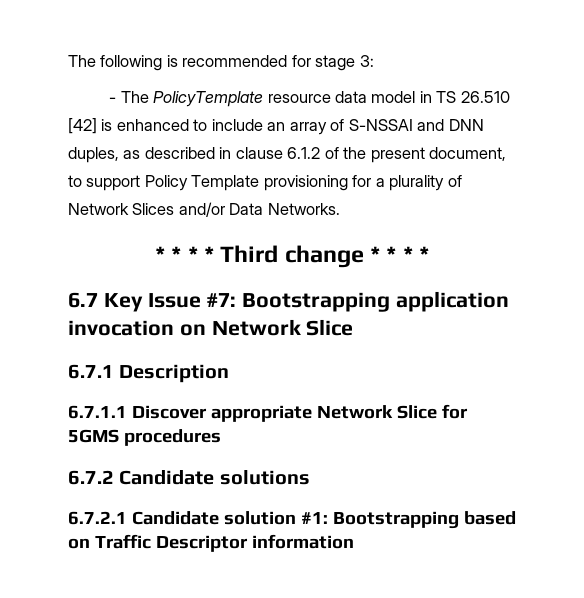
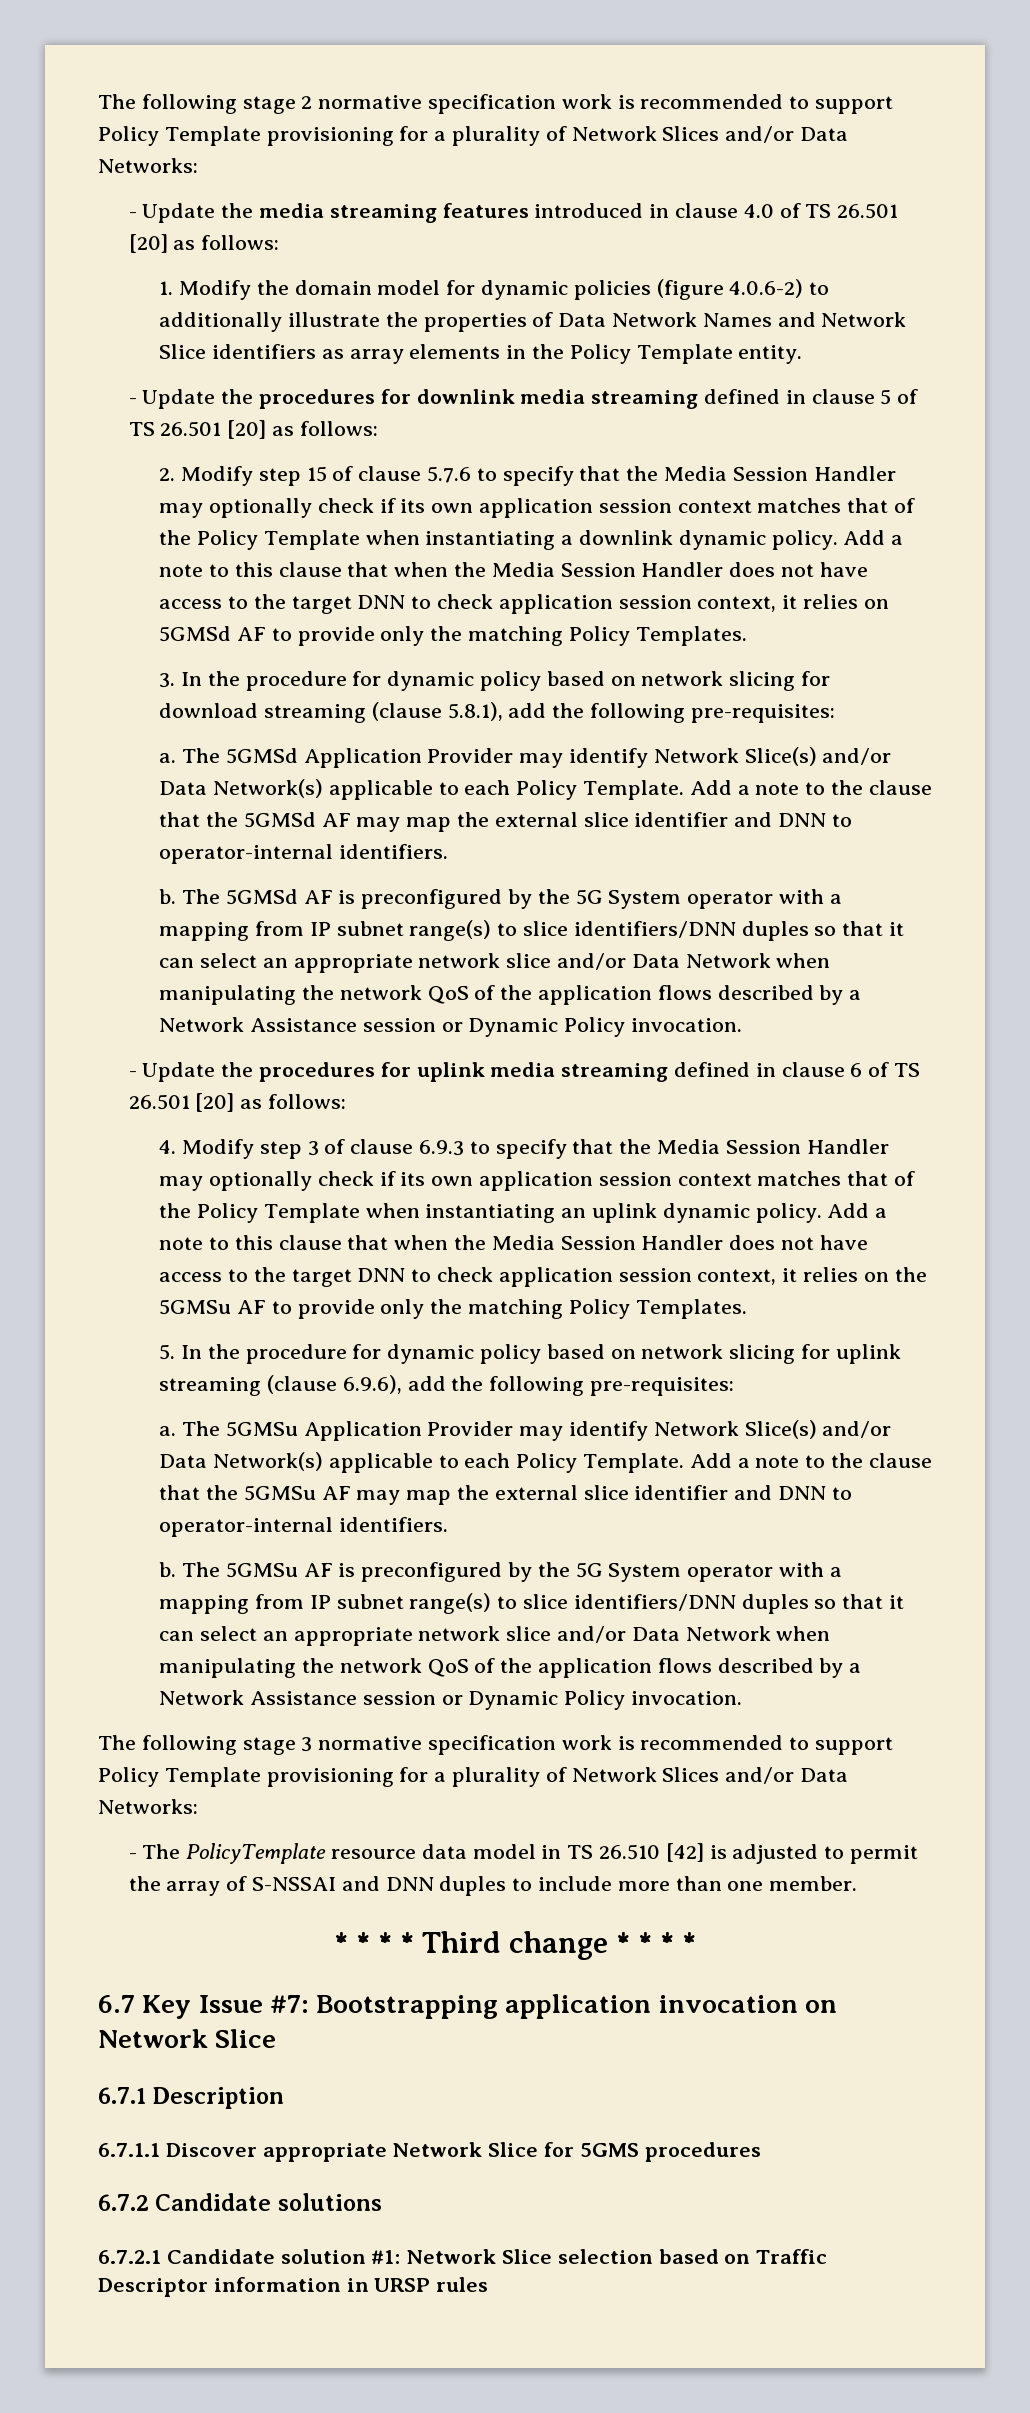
[68,55,374,71] [109,91,510,107] [68,118,484,135] [68,147,507,163] The following is recommended for stage 3: // - The PolicyTemplate resource data model in TS 26.510 [42] is enhanced to include an array of S-NSSAI and DNN duples, as described in clause 6.1.2 of the present document, -> [98,94,784,114] The following stage 2 normative specification work is recommended
[267,203,340,215] Networks. -> [98,158,198,173] [128,203,899,223] [128,234,280,253] [159,279,830,300] [159,312,907,332] [159,344,803,364] [128,389,919,409] [128,420,378,439] [159,466,896,486] [159,498,916,518] [159,530,904,550] [159,562,868,577] [159,594,889,614] [159,626,747,646] [159,671,831,691] [159,702,835,723] [159,747,892,768] [159,779,932,800] [159,812,852,832] [159,844,449,864] [159,889,842,909] [159,920,905,941] [159,953,831,973] [159,985,862,1005] [159,1017,743,1037] [128,1062,921,1082] [128,1093,347,1112] [159,1139,889,1159] [159,1171,916,1191] [159,1203,888,1223] [159,1235,868,1250] [159,1267,927,1287] [159,1299,747,1319] [159,1344,901,1364] [159,1375,735,1396] [159,1420,892,1441] [159,1452,932,1473] [159,1485,852,1505] [159,1517,449,1537] [159,1562,842,1582] [159,1593,905,1614] [159,1626,831,1646] [159,1658,862,1678] [159,1690,743,1710] [98,1735,894,1755] [98,1767,849,1787] [98,1799,198,1814] [128,1843,919,1864] [128,1876,858,1896] Networks: // - Update the media streaming features introduced in clause 4.0 of TS 26.501 [20] as follows: // 1. Modify the domain model for dynamic policies (figure 4.0.6-2) to additionally illustrate the properties of Data Network Names and Network Slice identifiers as array elements in the Policy Template entity. // - Update the procedures for downlink media streaming defined in clause 5 of TS 26.501 [20] as follows: // 2. Modify step 15 of clause 5.7.6 to specify that the Media Session Handler may optionally check if its own application session context matches that of the Policy Template when instantiating a downlink dynamic policy. Add a note to this clause that when the Media Session Handler does not have access to the target DNN to check application session context, it relies on 5GMSd AF to provide only the matching Policy Templates. // 3. In the procedure for dynamic policy based on network slicing for download streaming (clause 5.8.1), add the following pre-requisites: // a. The 5GMSd Application Provider may identify Network Slice(s) and/or Data Network(s) applicable to each Policy Template. Add a note to the clause that the 5GMSd AF may map the external slice identifier and DNN to operator-internal identifiers. // b. The 5GMSd AF is preconfigured by the 5G System operator with a mapping from IP subnet range(s) to slice identifiers/DNN duples so that it can select an appropriate network slice and/or Data Network when manipulating the network QoS of the application flows described by a Network Assistance session or Dynamic Policy invocation. // - Update the procedures for uplink media streaming defined in clause 6 of TS 26.501 [20] as follows: // 4. Modify step 3 of clause 6.9.3 to specify that the Media Session Handler may optionally check if its own application session context matches that of the Policy Template when instantiating an uplink dynamic policy. Add a note to this clause that when the Media Session Handler does not have access to the target DNN to check application session context, it relies on the 5GMSu AF to provide only the matching Policy Templates. // 5. In the procedure for dynamic policy based on network slicing for uplink streaming (clause 6.9.6), add the following pre-requisites: // a. The 5GMSu Application Provider may identify Network Slice(s) and/or Data Network(s) applicable to each Policy Template. Add a note to the clause that the 5GMSu AF may map the external slice identifier and DNN to operator-internal identifiers. // b. The 5GMSu AF is preconfigured by the 5G System operator with a mapping from IP subnet range(s) to slice identifiers/DNN duples so that it can select an appropriate network slice and/or Data Network when manipulating the network QoS of the application flows described by a Network Assistance session or Dynamic Policy invocation. // The following stage 3 normative specification work is recommended to support Policy Template provisioning for a plurality of Network Slices and/or Data Networks: // - The PolicyTemplate resource data model in TS 26.510 [42] is adjusted to permit the array of S-NSSAI and DNN duples to include more than one member.
[332,511,459,529] Bootstrapping -> [406,2249,653,2264] Network Slice selection
(354, 541) none -> [346,2277,489,2292] in URSP rules

